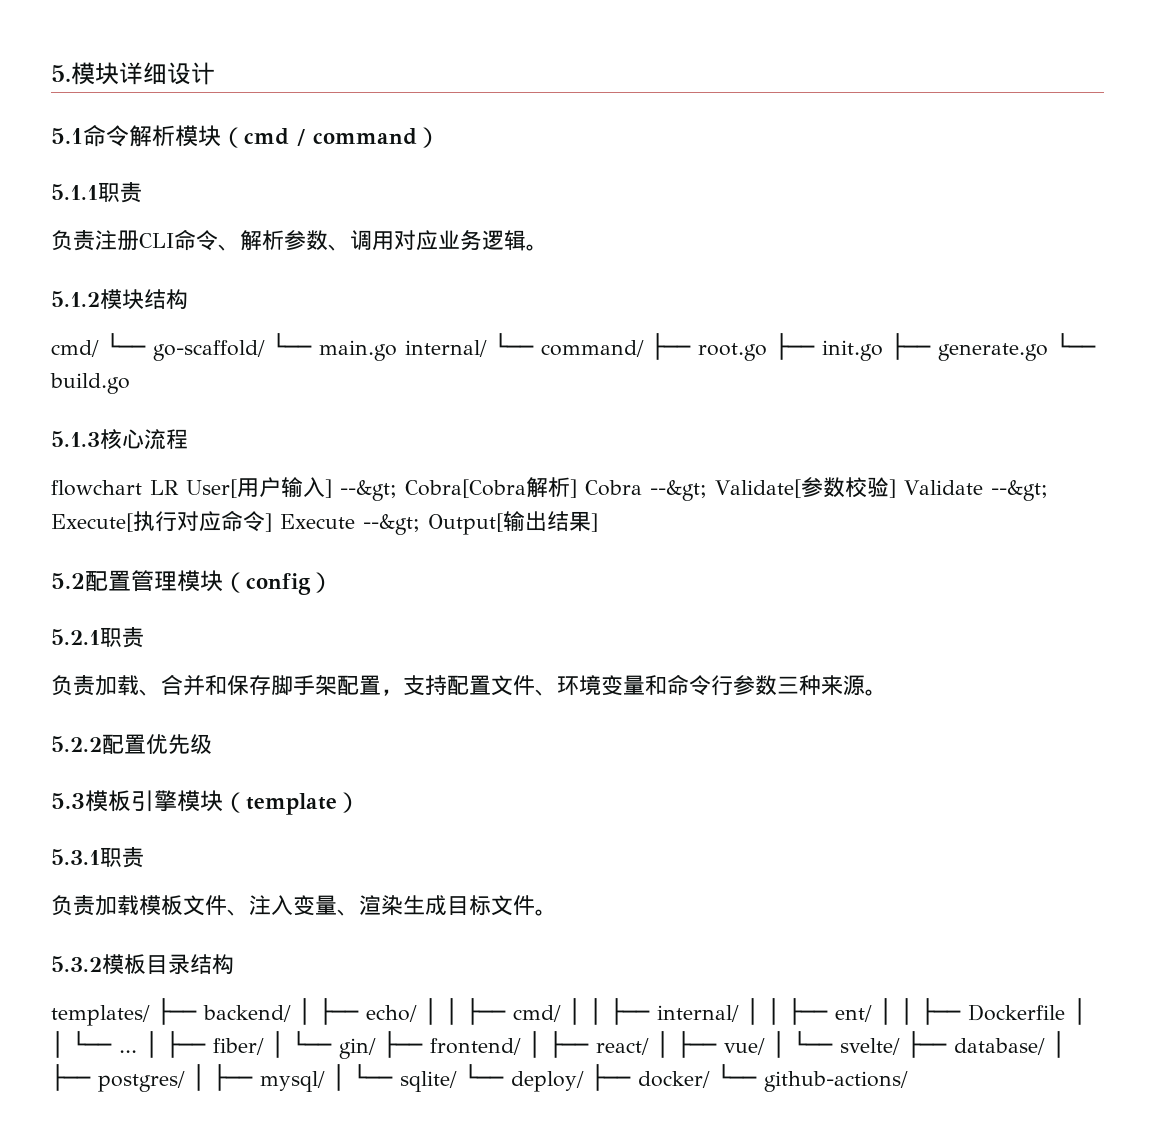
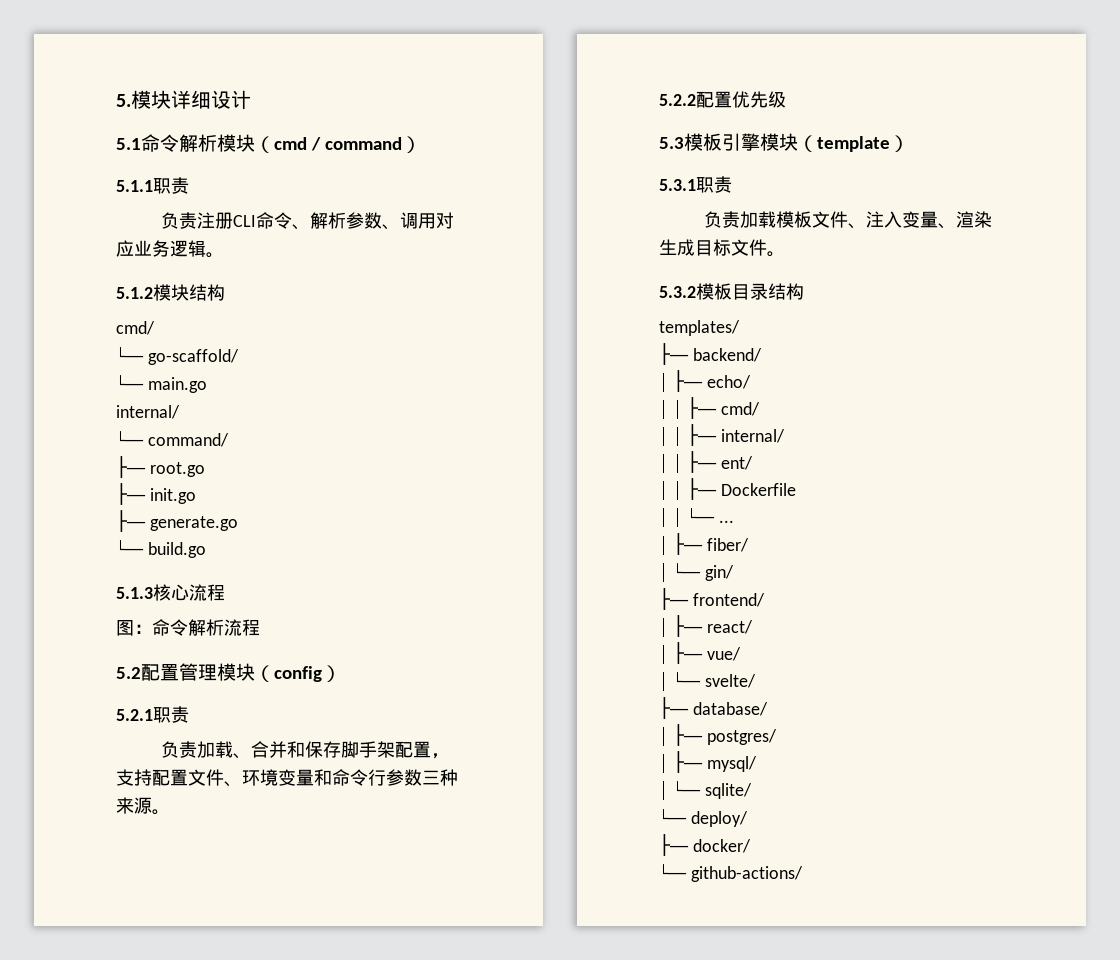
(99, 348) none -> (155, 328) //
(265, 350) none -> (239, 357) //
[405,340,487,357] internal/ -> [116,405,180,419] // internal/ //
(644, 348) none -> (229, 440) //
(767, 352) none -> (205, 469) //
(883, 350) none -> (196, 496) //
(1048, 352) none -> (238, 523) //
[51,477,1048,501] [51,510,598,535] flowchart LR User[用户输入] --&gt; Cobra[Cobra解析] Cobra --&gt; Validate[参数校验] Validate --&gt; Execute[执行对应命令] Execute --&gt; Output[输出结果] -> [116,619,260,636] 图：命令解析流程
(150, 1015) none -> (740, 328) //
(291, 1013) none -> (762, 355) //
(417, 1013) none -> (751, 382) //
(561, 1013) none -> (760, 409) //
(739, 1013) none -> (785, 436) //
(872, 1013) none -> (753, 463) //
(1065, 1012) none -> (796, 489) //
(137, 1051) none -> (734, 521) //
(264, 1046) none -> (749, 545) //
(376, 1048) none -> (734, 573) //
(521, 1046) none -> (765, 600) //
(649, 1046) none -> (753, 627) //
(765, 1046) none -> (741, 654) //
(900, 1046) none -> (756, 681) //
(1045, 1046) none -> (768, 709) //
(185, 1081) none -> (777, 737) //
(325, 1081) none -> (757, 764) //
(457, 1081) none -> (752, 791) //
(584, 1081) none -> (748, 819) //
(710, 1079) none -> (751, 846) //

